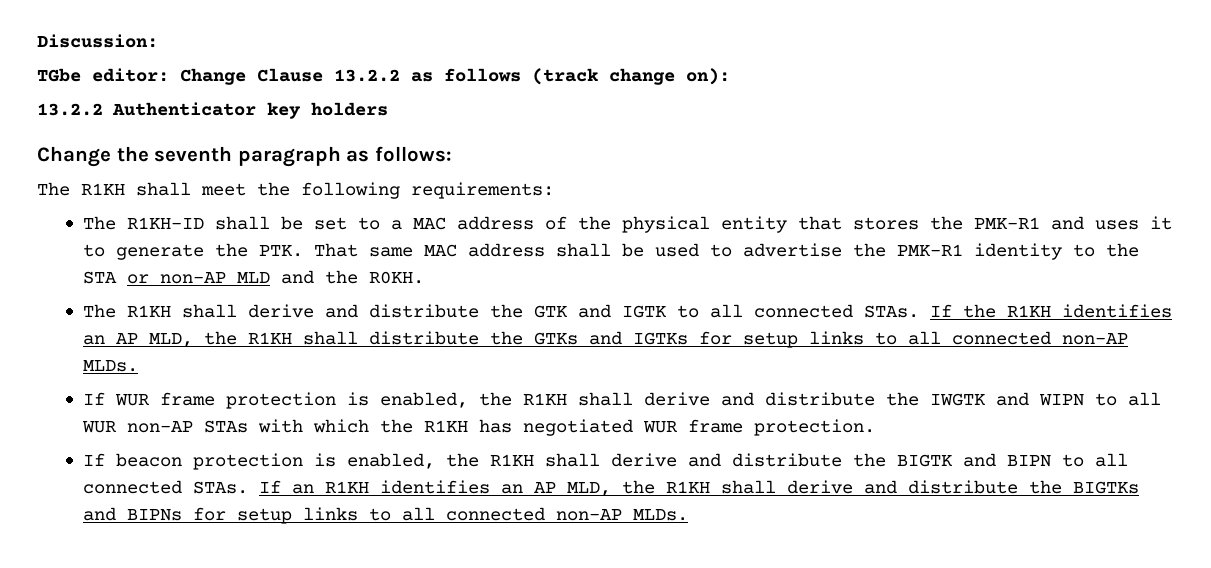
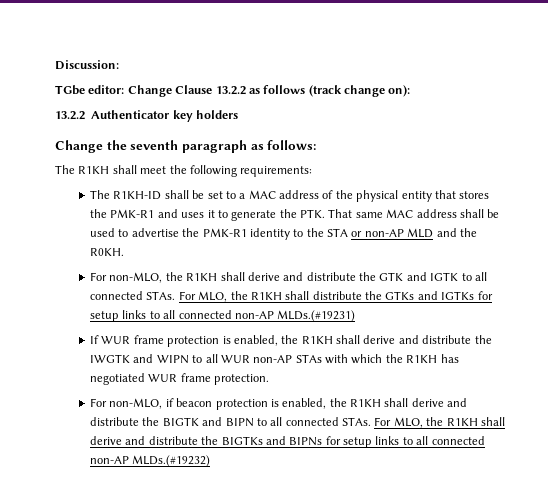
[82,304,116,318] The -> [90,272,183,283] For non-MLO, the
[929,304,1172,318] [82,333,193,347] If the R1KH identifies an AP MLD, -> [178,291,228,302] For MLO,
[82,360,138,372] MLDs. -> [277,310,356,322] MLDs.(#19231)
[82,453,105,466] If -> [90,398,174,409] For non-MLO, if
[258,480,611,496] If an R1KH identifies an AP MLD, -> [374,417,423,428] For MLO,
[632,509,688,521] MLDs. -> [132,455,211,467] MLDs.(#19232)

